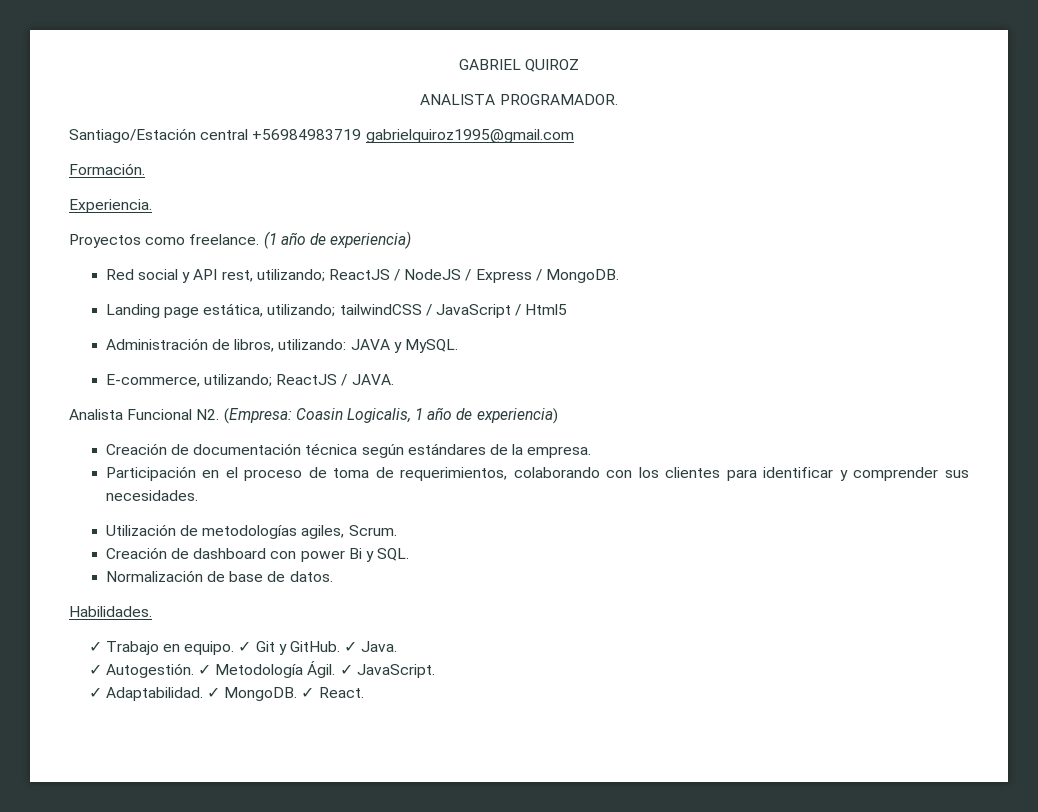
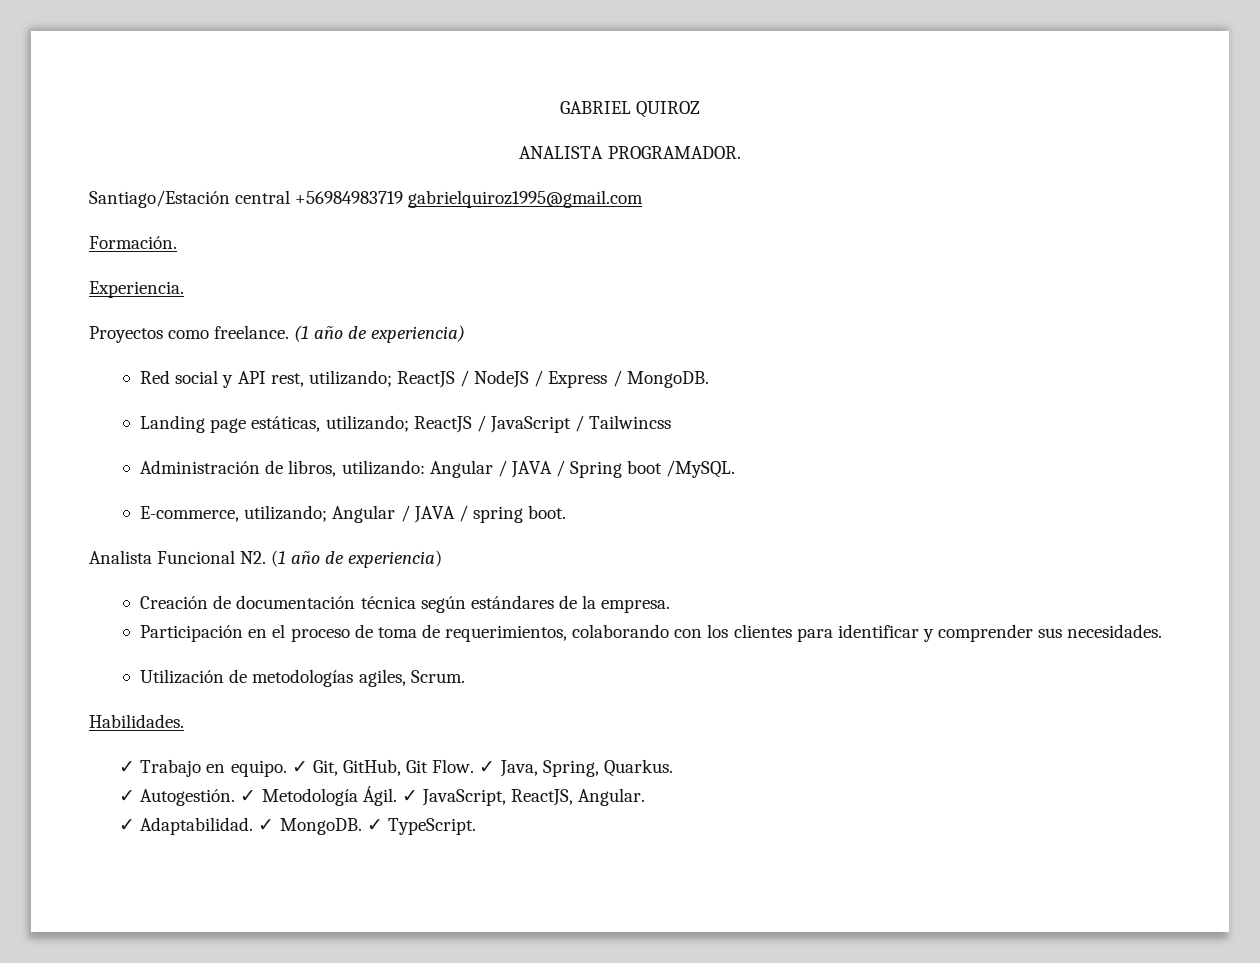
[203,303,422,317] estática, utilizando; tailwindCSS -> [251,415,472,433] estáticas, utilizando; ReactJS
[525,304,568,315] Html5 -> [589,415,672,429] Tailwincss
[350,339,458,353] [105,374,394,387] JAVA y MySQL. // E-commerce, utilizando; ReactJS / JAVA. -> [429,460,736,478] [140,505,567,523] Angular / JAVA / Spring boot /MySQL. // E-commerce, utilizando; Angular / JAVA / spring boot.
[223,408,424,424] (Empresa: Coasin Logicalis, 1 -> [271,550,286,567] (1
[105,547,410,562] [105,570,333,582] // Creación de dashboard con power Bi y SQL. // Normalización de base de datos. -> (465, 676) none
[255,641,398,655] Git y GitHub. ✓ Java. -> [312,759,673,777] Git, GitHub, Git Flow. ✓ Java, Spring, Quarkus.
[356,664,435,678] JavaScript. -> [421,788,646,806] JavaScript, ReactJS, Angular.
[318,687,364,698] React. -> [387,818,476,835] TypeScript.

